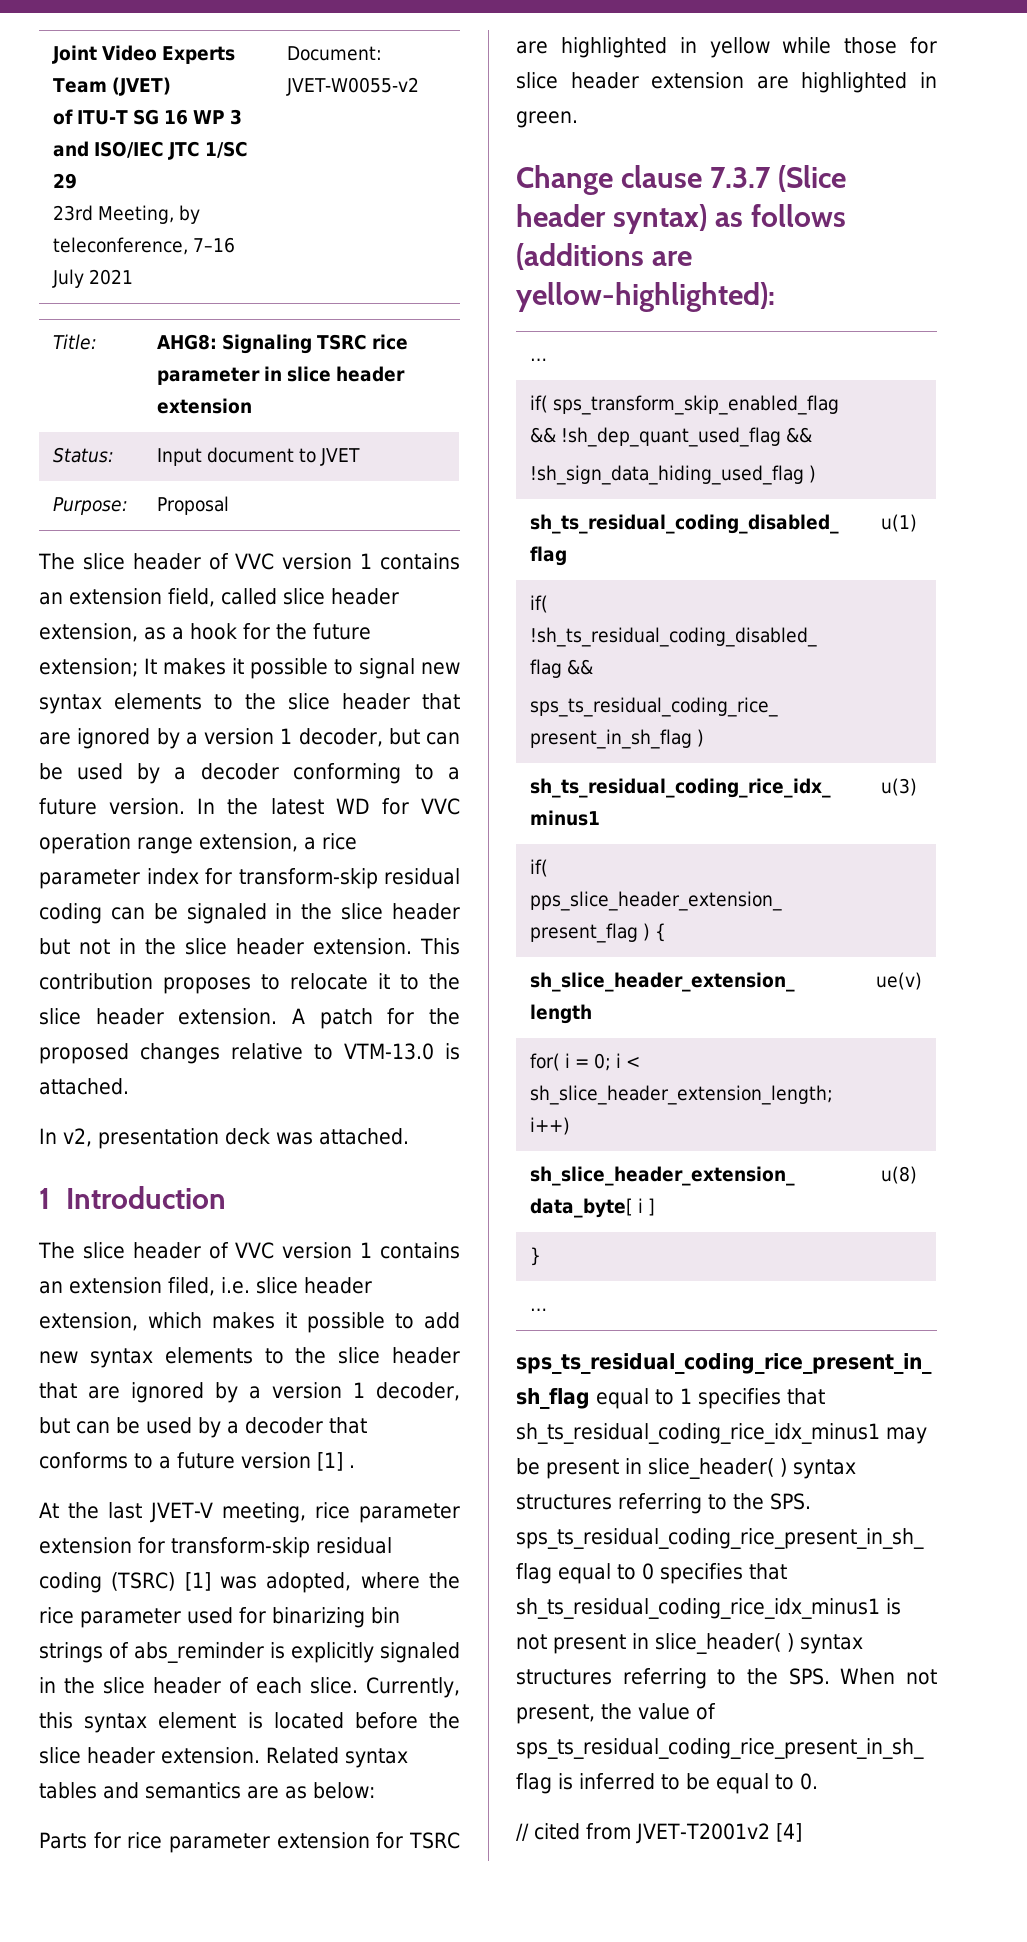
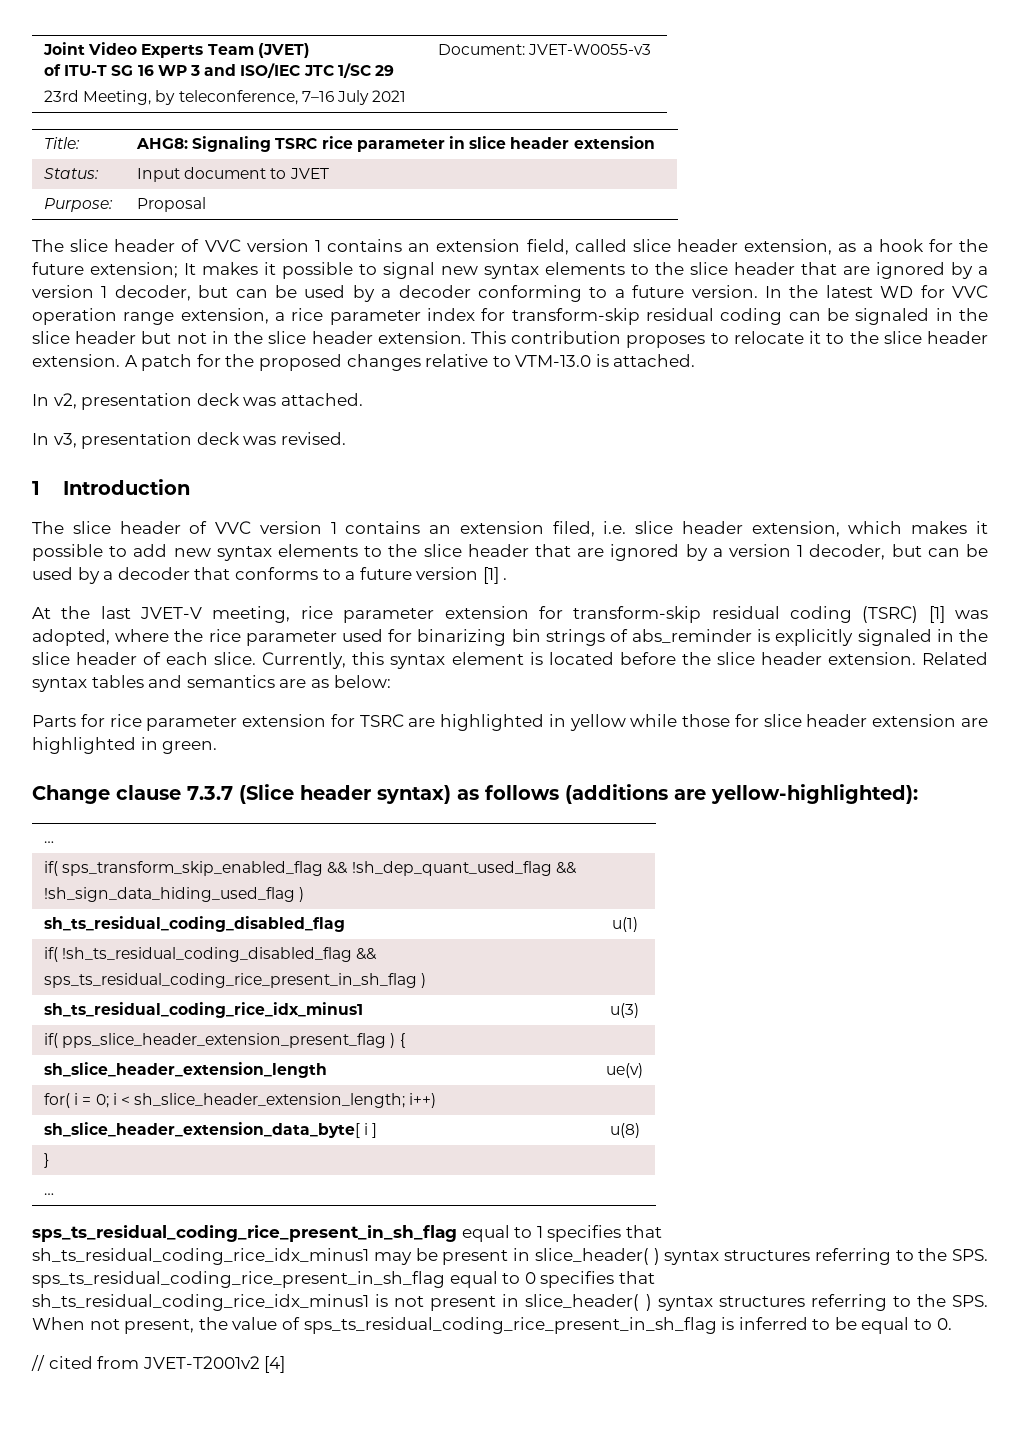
[286,77,420,96] JVET-W0055-v2 -> [528,44,652,55] JVET-W0055-v3
(409, 1136) none -> [32,432,346,449] // In v3, presentation deck was revised.

